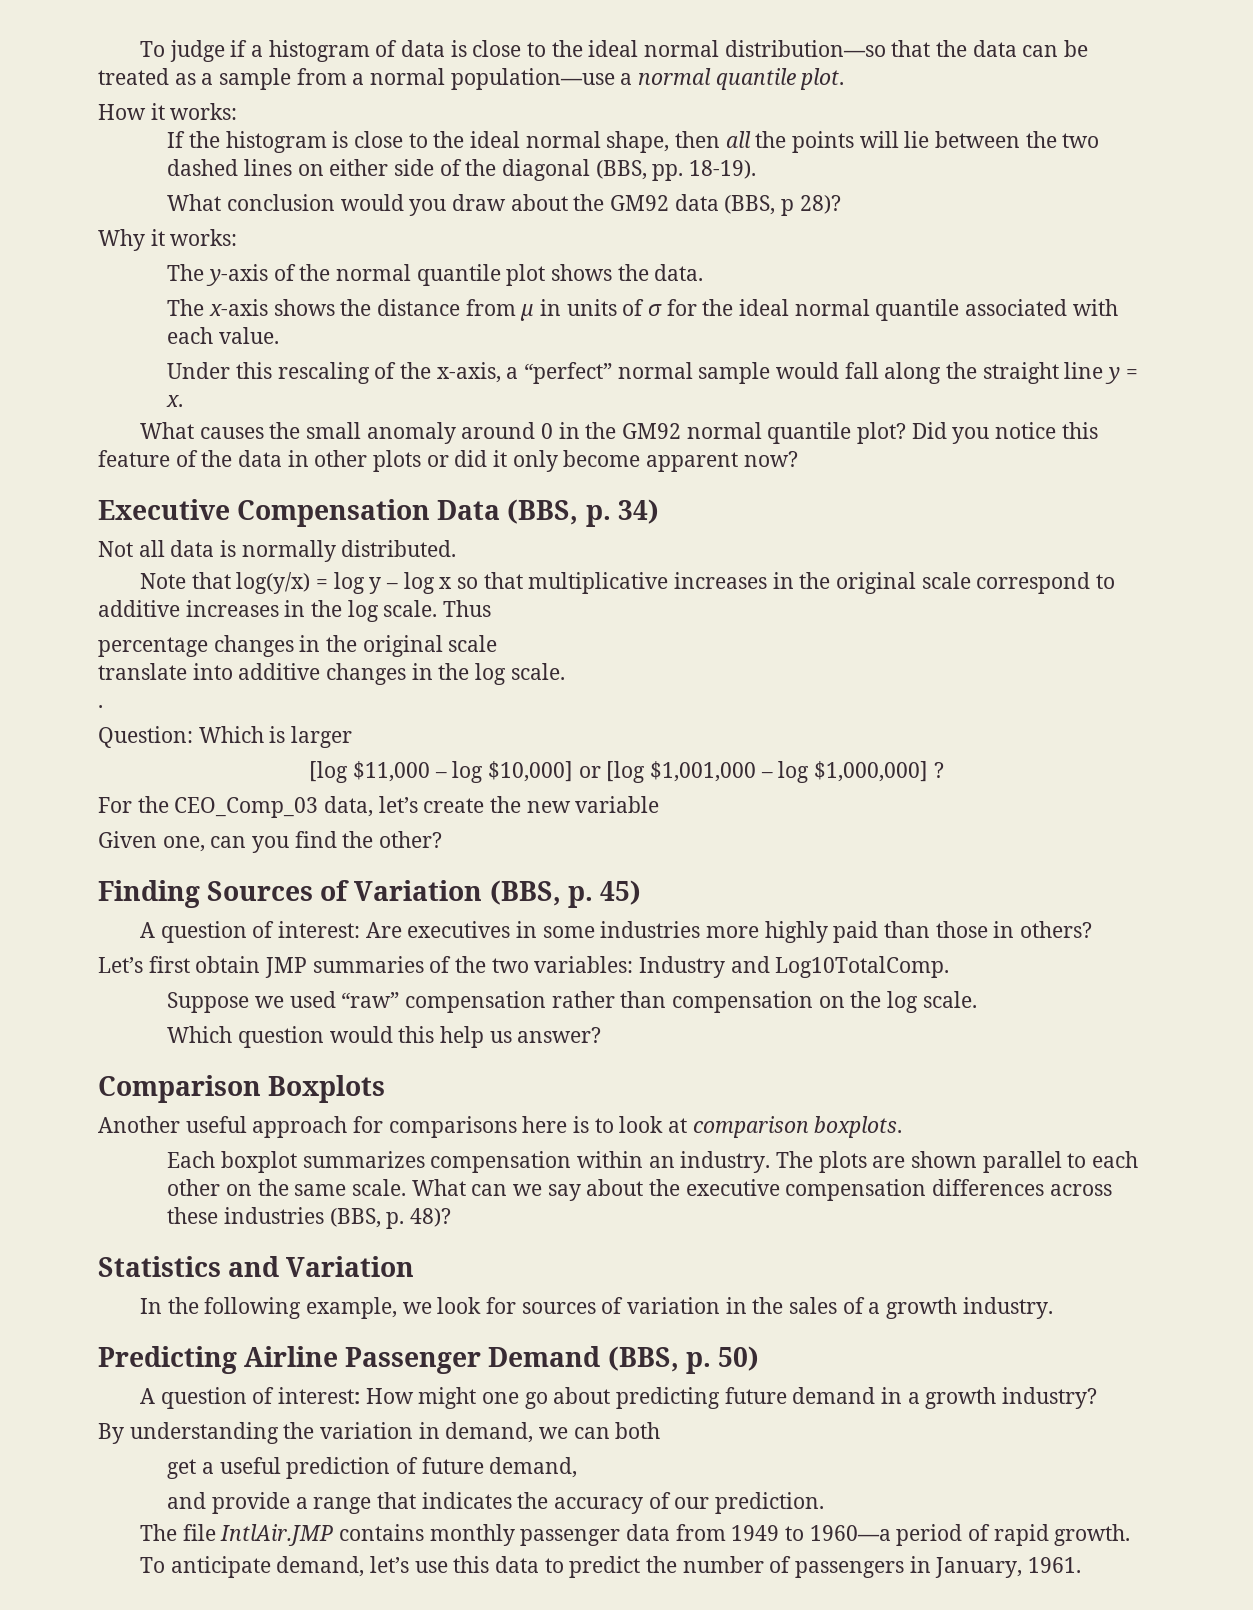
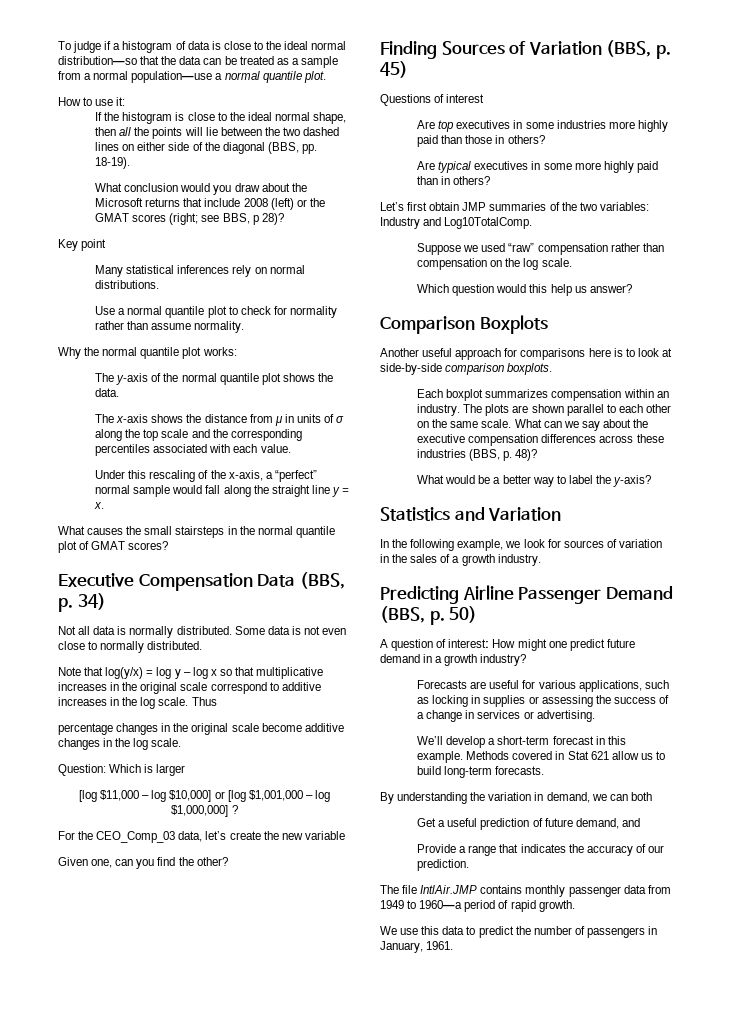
[150,103,238,120] it works: -> [83,97,126,106] to use it:
[610,194,841,216] [98,229,165,251] GM92 data (BBS, p 28)? // Why it -> [95,198,325,210] [95,213,284,225] [58,239,107,251] [95,265,305,277] [95,280,160,289] [95,306,337,318] [95,321,245,333] [58,347,202,359] Microsoft returns that include 2008 (left) or the GMAT scores (right; see BBS, p 28)? // Key point // Many statistical inferences rely on normal distributions. // Use a normal quantile plot to check for normality rather than assume normality. // Why the normal quantile plot
[666,299,960,321] for the ideal normal quantile -> [95,429,302,441] [95,444,151,456] along the top scale and the corresponding percentiles
[366,422,1098,444] [98,450,798,472] anomaly around 0 in the GM92 normal quantile plot? Did you notice this feature of the data in other plots or did it only become apparent now? -> [175,526,335,538] [58,541,169,553] stairsteps in the normal quantile plot of GMAT scores?
(457, 548) none -> [234,626,347,635] [58,641,203,653] Some data is not even close to normally distributed.
[98,663,233,680] // translate into -> [261,723,302,732] become
[98,705,103,708] // . -> (182, 742) none
[139,921,402,943] A question of interest: Are -> [380,94,485,106] [417,120,455,132] Questions of interest // Are top
(1092, 929) none -> [417,161,658,173] [417,176,491,185] // Are typical executives in some more highly paid than in others?
(688, 1125) none -> [380,363,442,375] side-by-side
(452, 1217) none -> [417,475,652,487] // What would be a better way to label the y-axis?
[524,1387,720,1409] go about predicting -> [569,639,605,651] predict
(1097, 1398) none -> [417,680,669,692] [417,695,669,707] [417,710,595,722] [417,736,626,748] [417,751,665,763] [417,766,545,778] // Forecasts are useful for various applications, such as locking in supplies or assessing the success of a change in services or advertising. // We’ll develop a short-term forecast in this example. Methods covered in Stat 621 allow us to build long-term forecasts.
[167,1459,197,1479] get -> [417,818,437,827] Get
[167,1492,291,1514] // and provide -> [621,818,640,827] [417,844,457,853] and // Provide
[139,1556,409,1578] To anticipate demand, let’s -> [380,926,397,935] We

